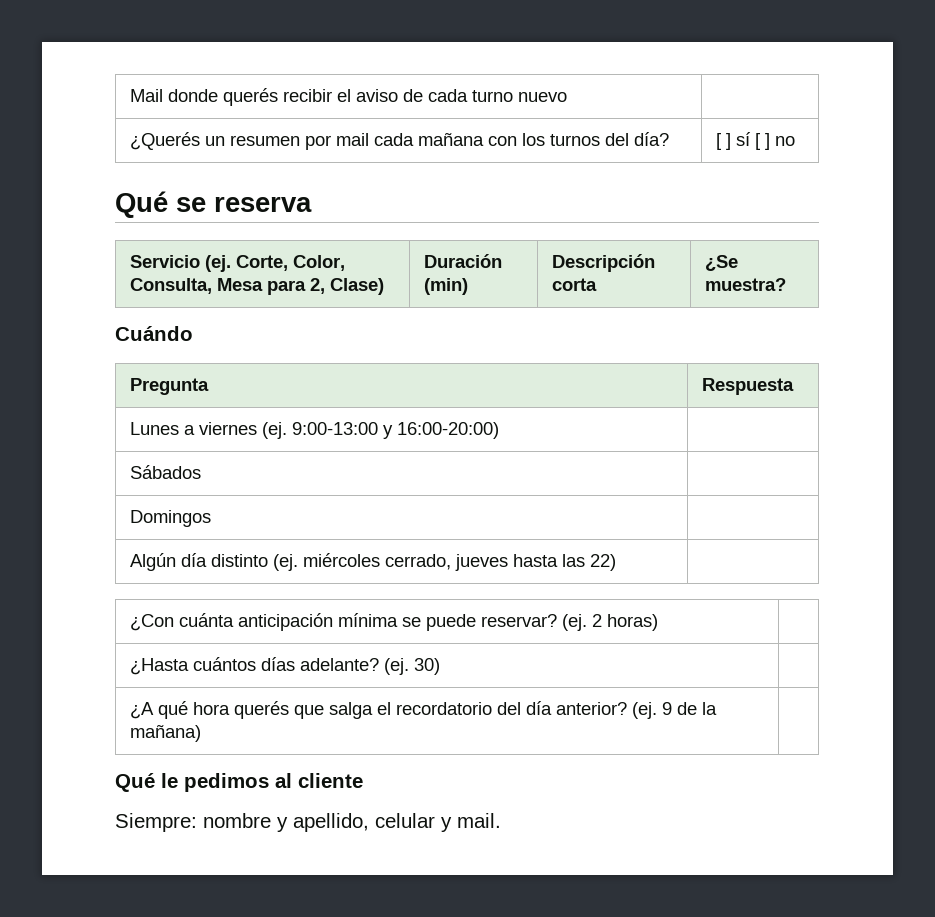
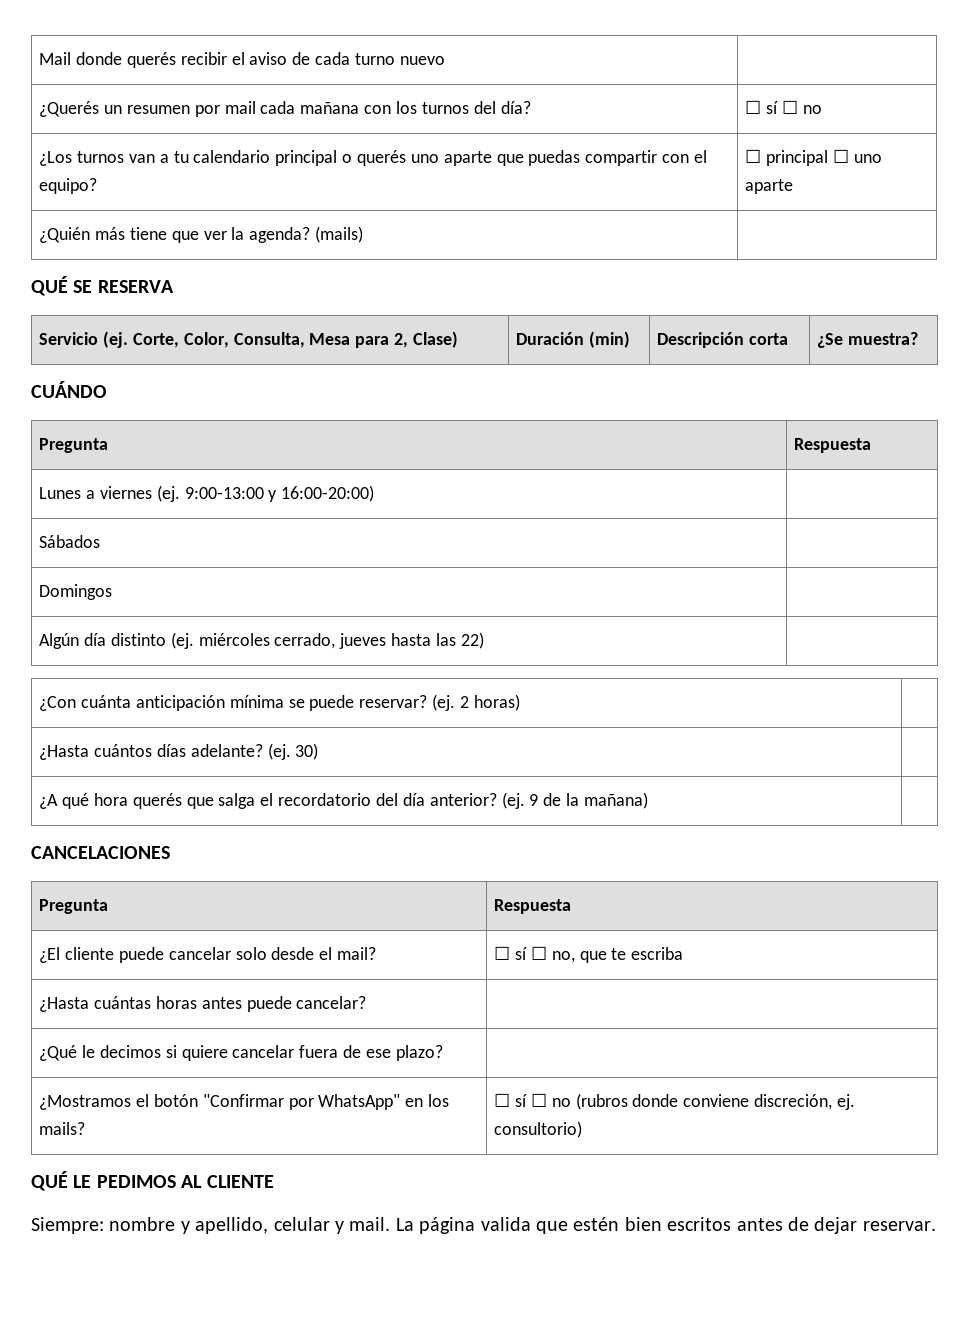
[715,132,795,150] [115,191,312,218] [ ] sí [ ] no // Qué se reserva -> [745,100,822,114] [39,150,708,166] [39,178,98,194] [745,149,882,166] [745,179,794,194] [39,226,364,243] [31,276,174,296] ☐ sí ☐ no // ¿Los turnos van a tu calendario principal o querés uno aparte que puedas compartir con el equipo? | ☐ principal ☐ uno aparte // ¿Quién más tiene que ver la agenda? (mails) | // QUÉ SE RESERVA
[115,326,193,341] Cuándo -> [31,381,107,398] CUÁNDO
[115,773,363,792] Qué le pedimos al cliente -> [31,846,170,859] [39,899,109,914] [494,899,572,914] [39,947,377,963] [494,946,684,963] [39,996,367,1012] [39,1045,443,1061] [39,1094,450,1110] [39,1122,86,1135] [494,1093,856,1110] [494,1121,583,1138] [31,1171,274,1191] CANCELACIONES // Pregunta | Respuesta // ¿El cliente puede cancelar solo desde el mail? | ☐ sí ☐ no, que te escriba // ¿Hasta cuántas horas antes puede cancelar? | // ¿Qué le decimos si quiere cancelar fuera de ese plazo? | // ¿Mostramos el botón "Confirmar por WhatsApp" en los mails? | ☐ sí ☐ no (rubros donde conviene discreción, ej. consultorio) // QUÉ LE PEDIMOS AL CLIENTE
(501, 820) none -> [395,1217,936,1234] La página valida que estén bien escritos antes de dejar reservar.

